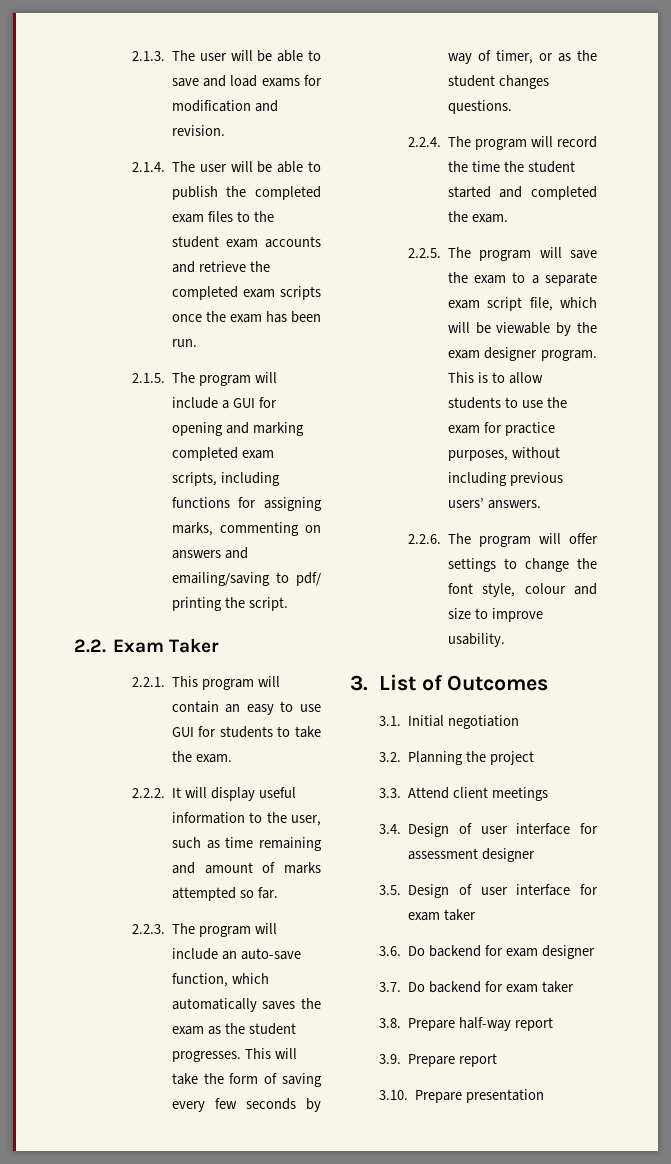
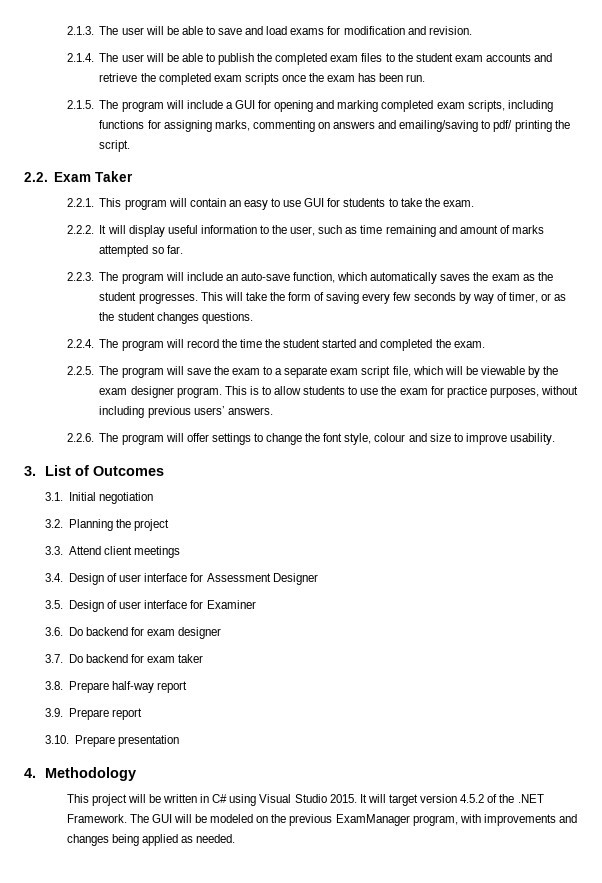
[408,848,535,862] assessment designer -> [206,573,318,585] Assessment Designer
[408,909,476,921] exam taker -> [206,600,256,609] Examiner
(544, 1096) none -> [24,767,137,781] [66,794,544,806] [66,814,578,826] [66,834,236,846] // 4. Methodology // This project will be written in C# using Visual Studio 2015. It will target version 4.5.2 of the .NET Framework. The GUI will be modeled on the previous ExamManager program, with improvements and changes being applied as needed.

